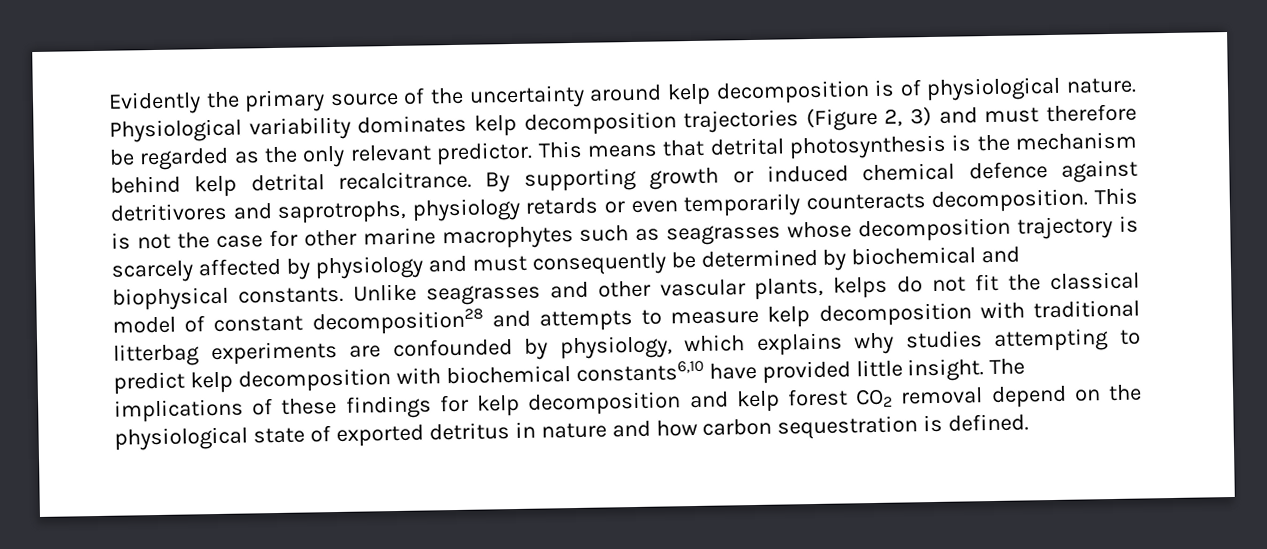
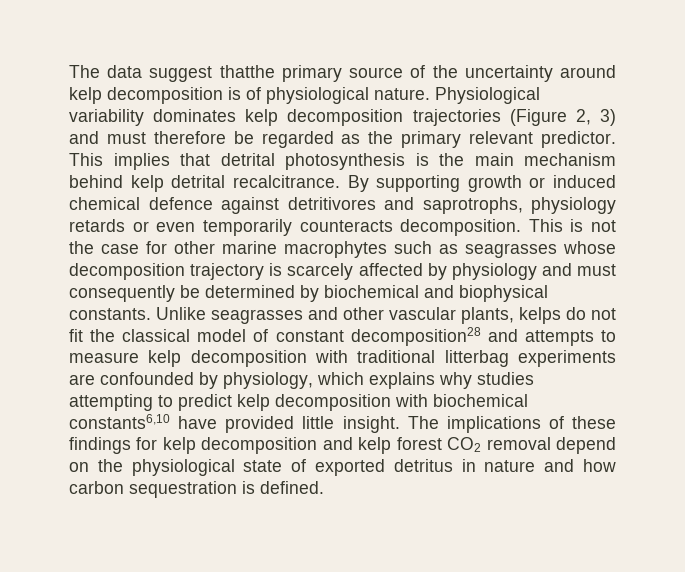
[108,91,240,115] Evidently the -> [69,65,275,82] The data suggest thatthe
[302,145,346,168] only -> [401,131,462,148] primary
[586,144,658,158] means -> [113,153,170,170] implies
(1010, 143) none -> [474,153,514,166] main

